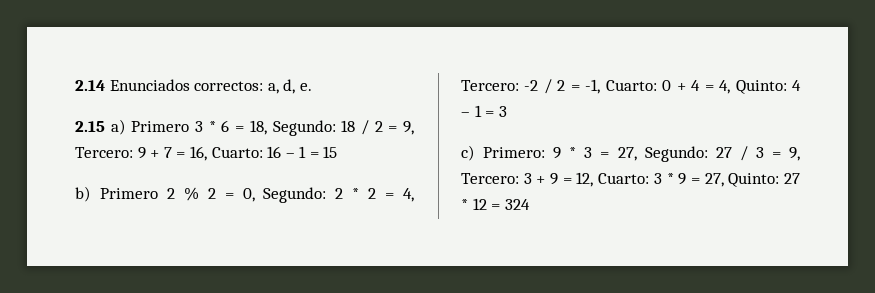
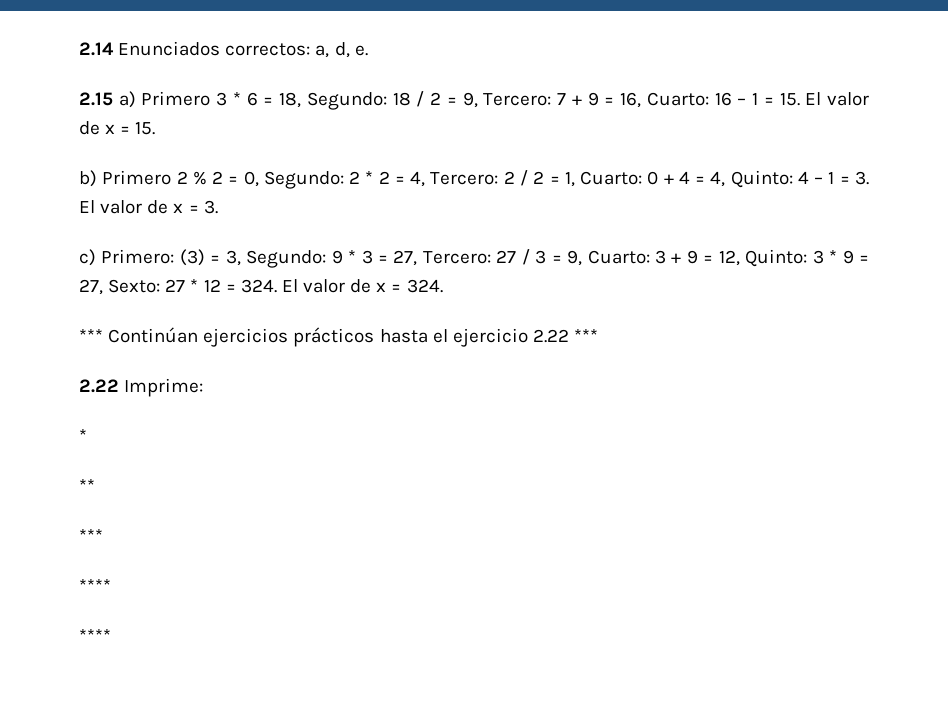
[137,147,172,159] 9 + 7 -> [557,92,599,106] 7 + 9
[323,146,338,158] 15 -> [779,92,870,106] [79,121,156,135] 15. El valor de x = 15.
[524,79,601,94] -2 / 2 = -1, -> [503,170,575,187] 2 / 2 = 1,
[498,106,507,117] [461,145,546,161] 3 // c) Primero: -> [854,171,869,185] [79,200,218,214] [79,249,327,268] 3. El valor de x = 3. // c) Primero: (3) = 3, Segundo:
[644,146,708,162] Segundo: -> [422,251,491,264] Tercero:
[461,173,519,184] Tercero: -> [587,250,650,264] Cuarto:
[598,173,650,184] Cuarto: -> [745,249,808,267] Quinto:
[728,173,780,187] Quinto: -> [108,279,161,293] Sexto:
[504,199,530,210] 324 -> [240,279,443,293] [79,327,599,347] [79,378,204,397] [79,429,87,442] [79,479,95,492] [79,529,103,542] [79,579,111,592] [79,629,111,642] 324. El valor de x = 324. // *** Continúan ejercicios prácticos hasta el ejercicio 2.22 *** // 2.22 Imprime: // * // ** // *** // **** // ****

